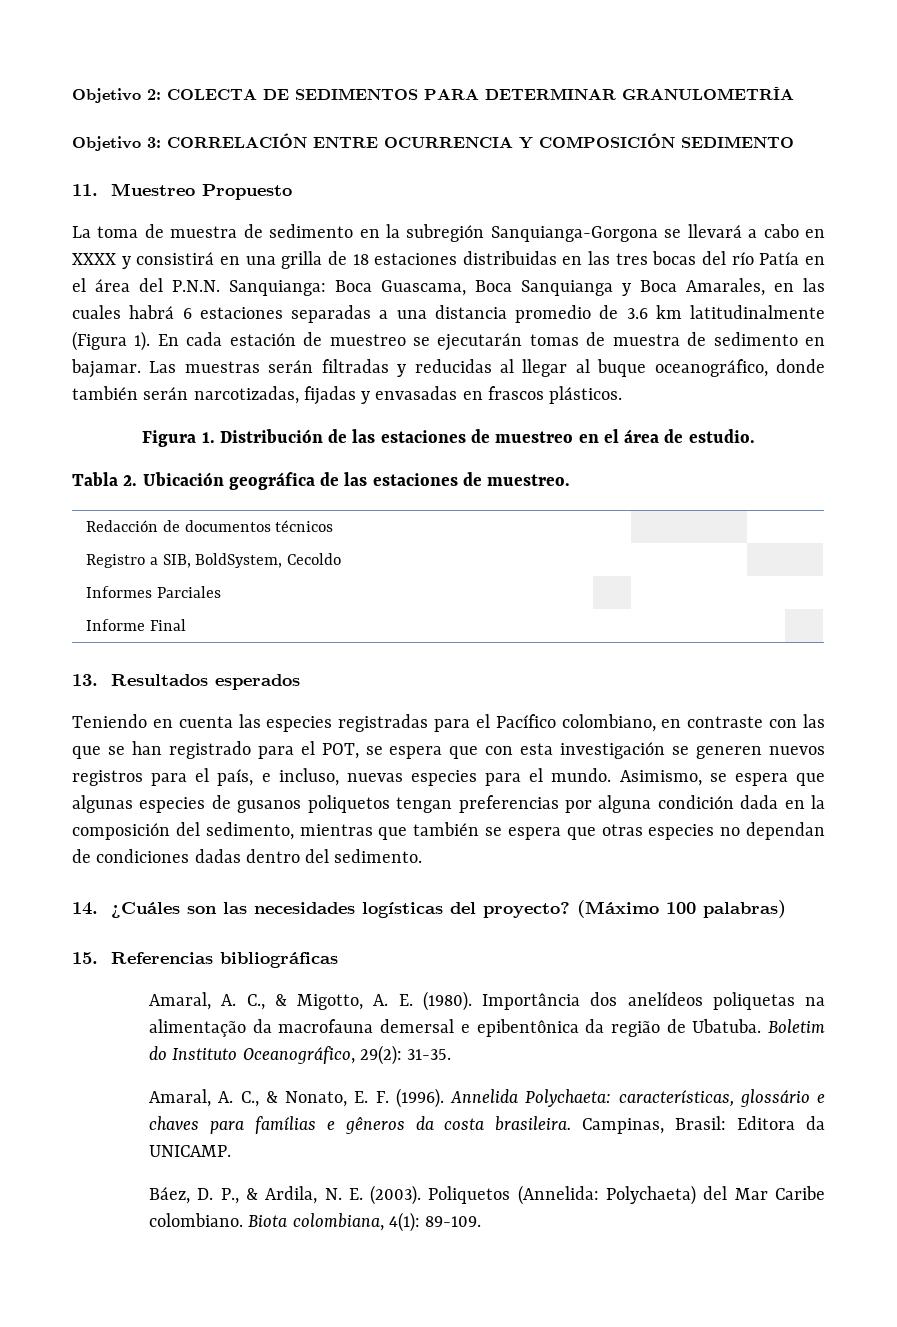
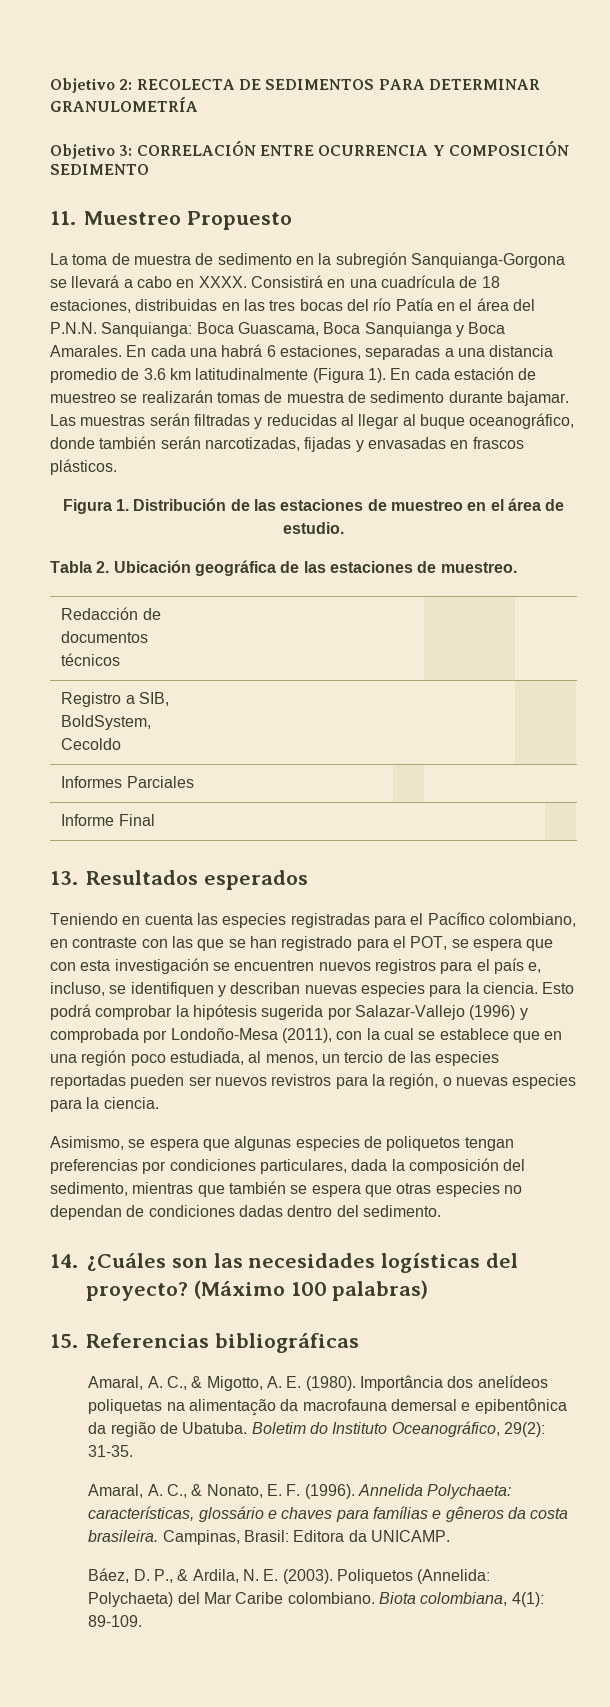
[167,89,257,100] COLECTA -> [136,79,235,90] RECOLECTA
[72,251,323,269] XXXX y consistirá en una grilla -> [198,275,455,288] XXXX. Consistirá en una cuadrícula
[374,253,458,265] estaciones -> [50,299,131,313] estaciones,
[686,278,825,296] [72,305,121,319] Amarales, en las cuales -> [50,345,217,357] Amarales. En cada una
[199,307,283,319] estaciones -> [279,345,361,359] estaciones,
[437,333,523,351] ejecutarán -> [141,390,213,403] realizarán
[805,337,826,346] en -> [448,391,503,403] durante
[696,746,763,759] generen -> [234,960,315,971] encuentren
[217,768,612,786] país, e incluso, nuevas especies para el mundo. -> [493,958,542,974] [50,982,575,997] [50,1004,528,1020] [50,1028,563,1043] [50,1050,500,1066] [50,1073,577,1089] [50,1097,159,1112] país e, incluso, se identifiquen y describan nuevas especies para la ciencia. Esto podrá comprobar la hipótesis sugerida por Salazar-Vallejo (1996) y comprobada por Londoño-Mesa (2011), con la cual se establece que en una región poco estudiada, al menos, un tercio de las especies reportadas pueden ser nuevos revistros para la región, o nuevas especies para la ciencia. //
[237,800,302,813] gusanos -> (382, 1142) none
[598,795,805,813] alguna condición dada en -> [169,1159,388,1174] condiciones particulares, dada

